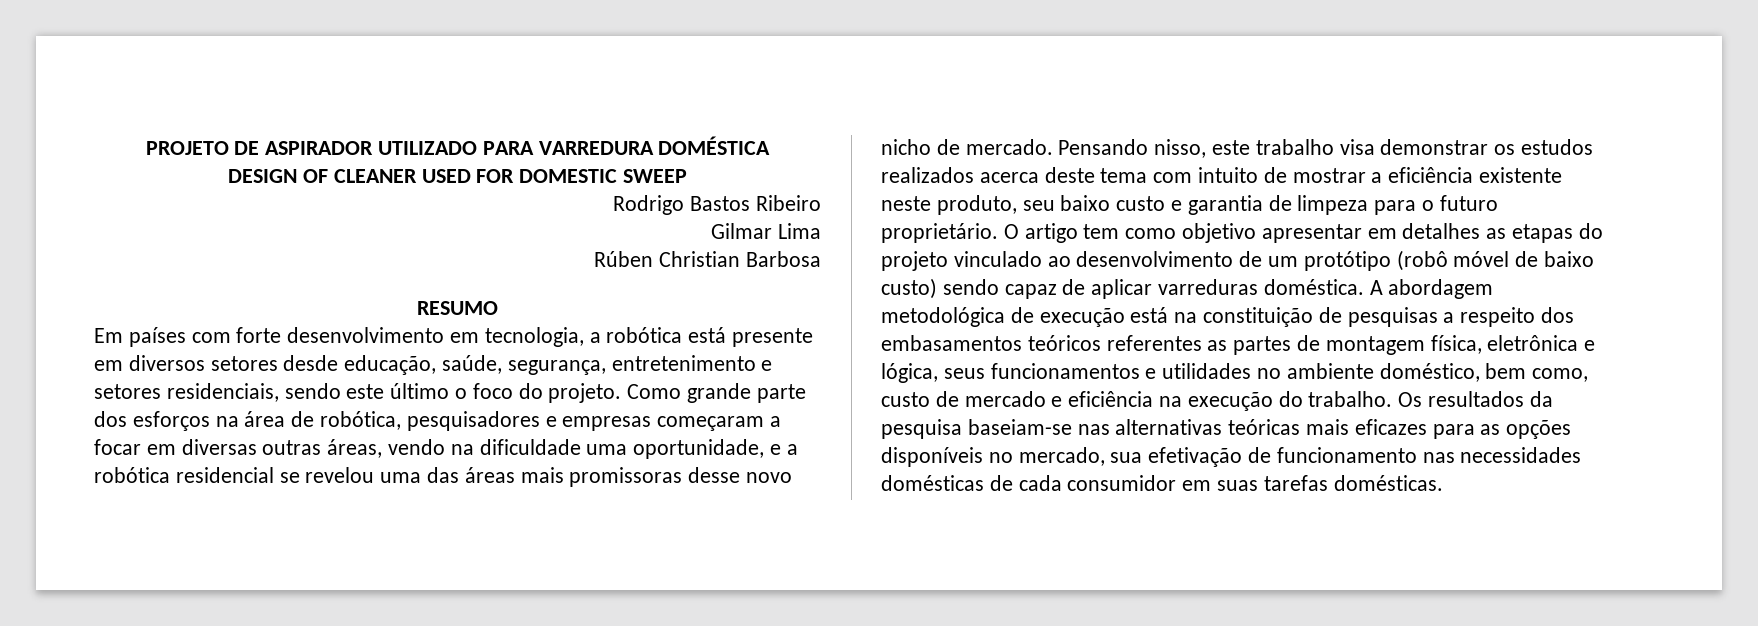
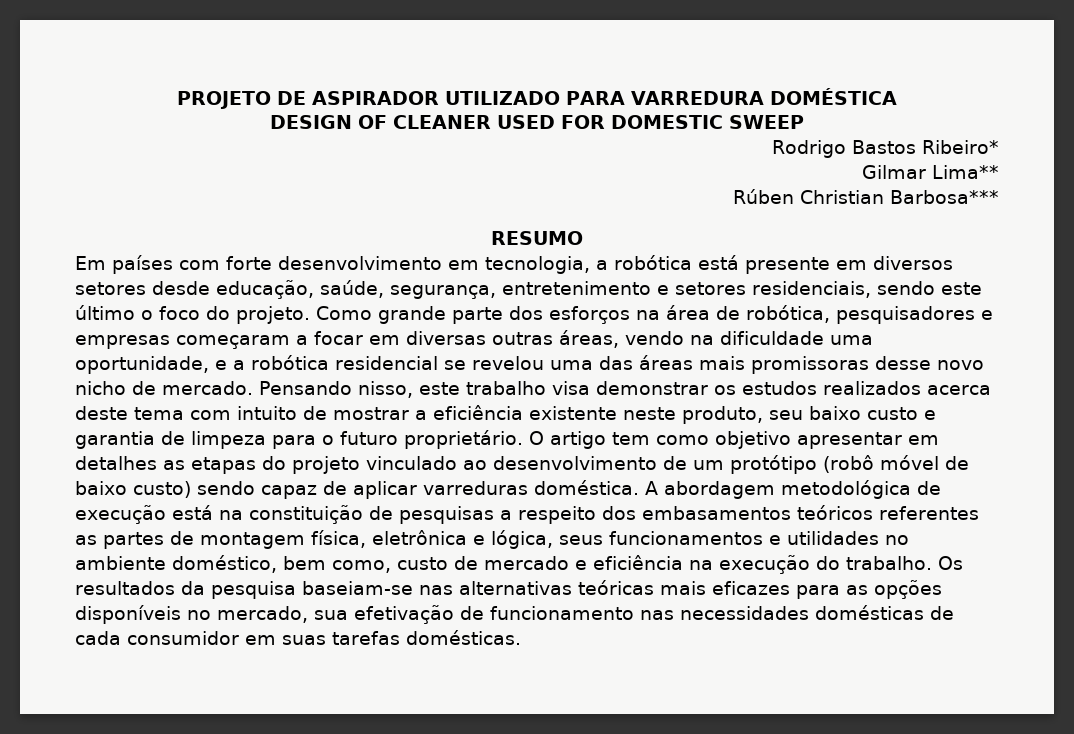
[755,195,821,211] Ribeiro -> [922,140,999,154] Ribeiro*
[777,223,821,239] Lima -> [932,165,999,179] Lima**
[745,251,821,267] Barbosa -> [890,190,999,204] Barbosa***

